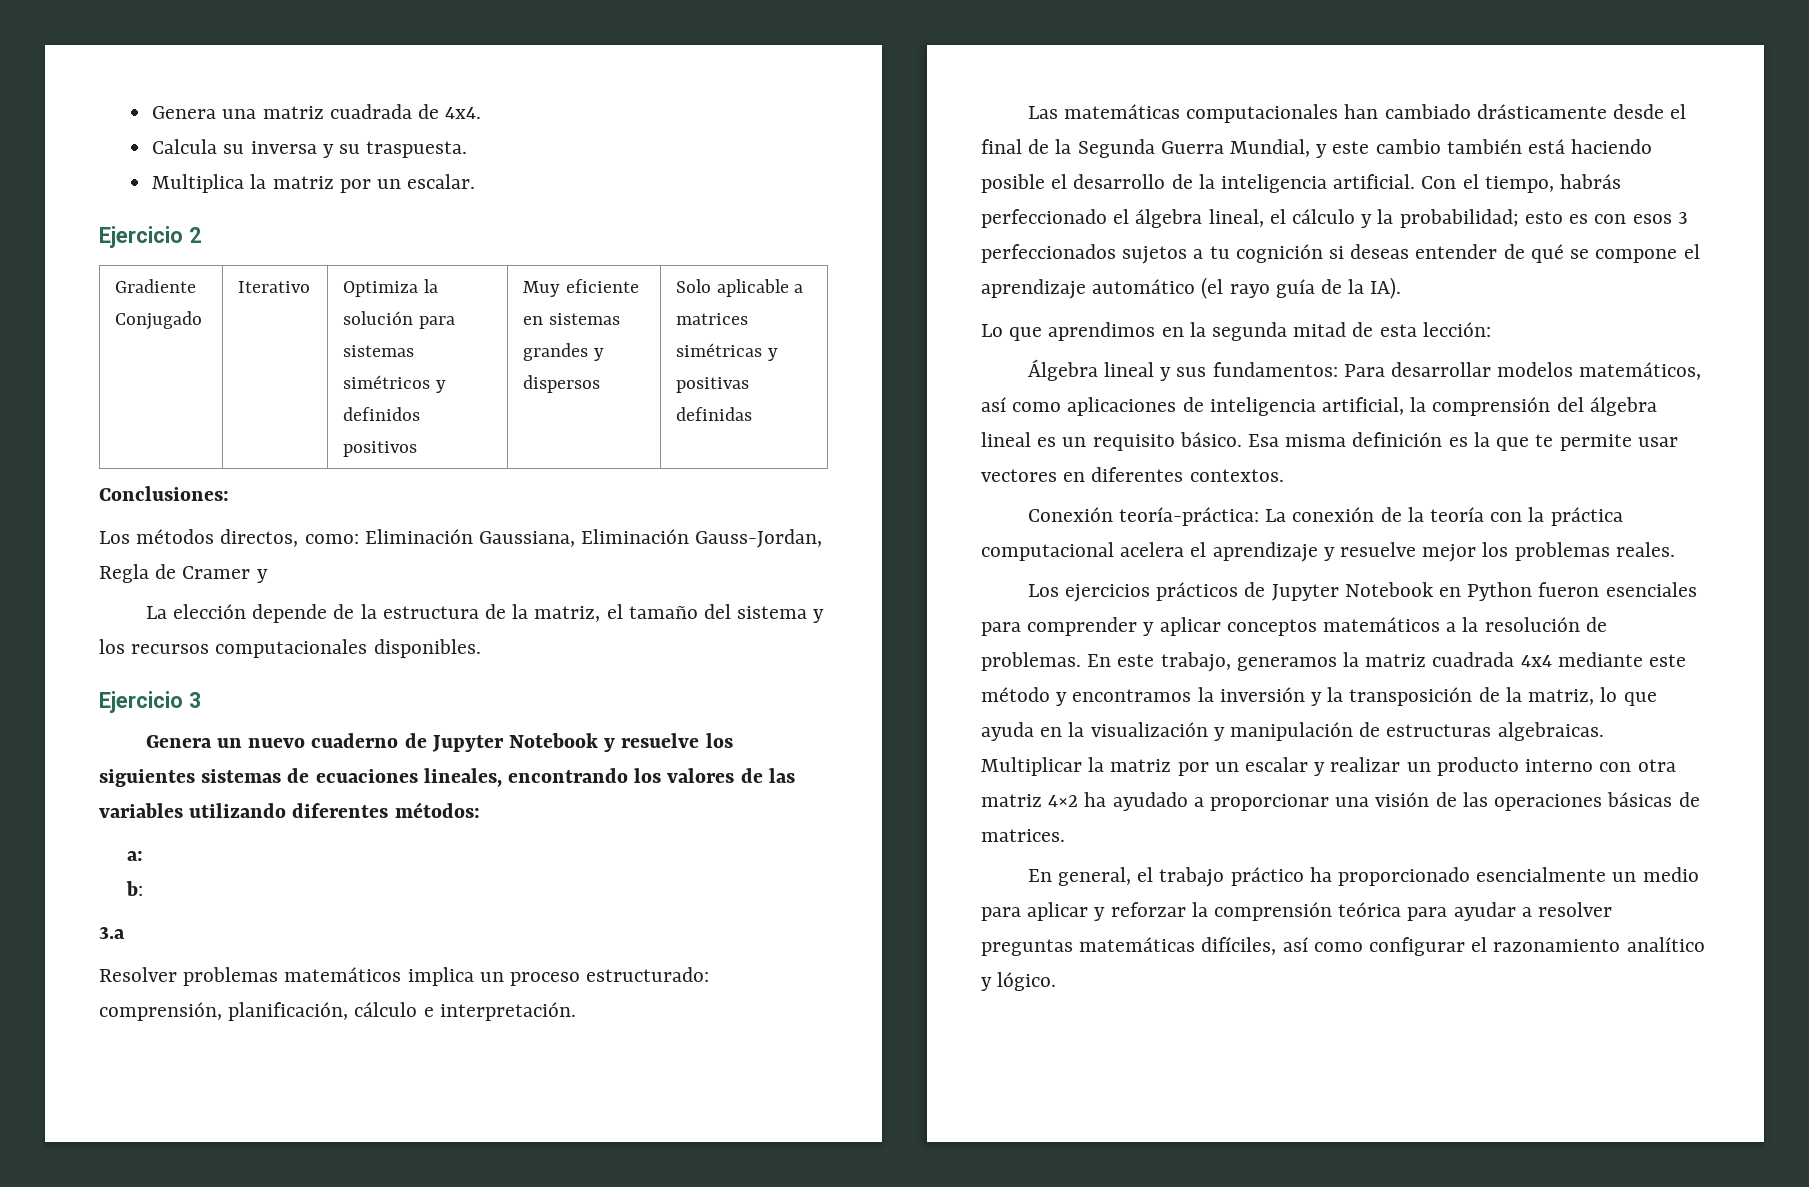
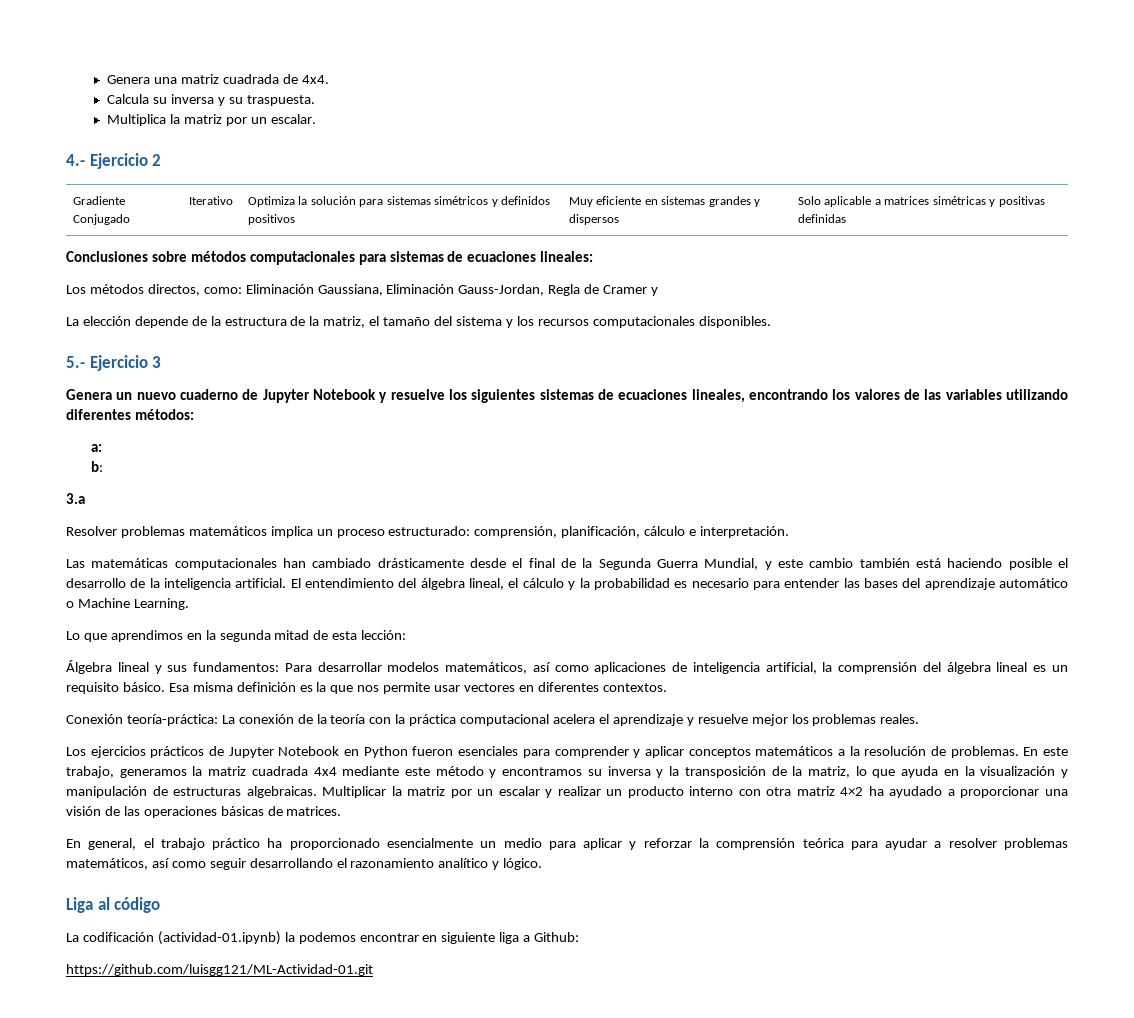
(476, 181) none -> [66,154,85,166] 4.-
[99,486,229,501] Conclusiones: -> [66,251,594,265] Conclusiones sobre métodos computacionales para sistemas de ecuaciones lineales:
(481, 648) none -> [66,356,85,368] 5.-
[1421,174,1622,193] [981,209,1130,228] Con el tiempo, habrás perfeccionado el -> [290,578,417,588] El entendimiento del
[1399,209,1688,228] [981,244,1700,264] [981,277,1402,299] probabilidad; esto es con esos 3 perfeccionados sujetos a tu cognición si deseas entender de qué se compone el aprendizaje automático (el rayo guía de la IA). -> [593,578,1068,590] [66,598,189,610] probabilidad es necesario para entender las bases del aprendizaje automático o Machine Learning.
[1535,434,1554,447] te -> [357,685,380,692] nos
[1197,687,1305,702] la inversión -> [587,766,651,776] su inversa
[981,937,1466,956] preguntas matemáticas difíciles, así como configurar -> [1004,838,1069,850] [66,858,333,870] problemas matemáticos, así como seguir desarrollando
(1057, 981) none -> [66,897,161,913] [66,931,580,945] [66,964,373,976] // Liga al código // La codificación (actividad-01.ipynb) la podemos encontrar en siguiente liga a Github: // https://github.com/luisgg121/ML-Actividad-01.git

